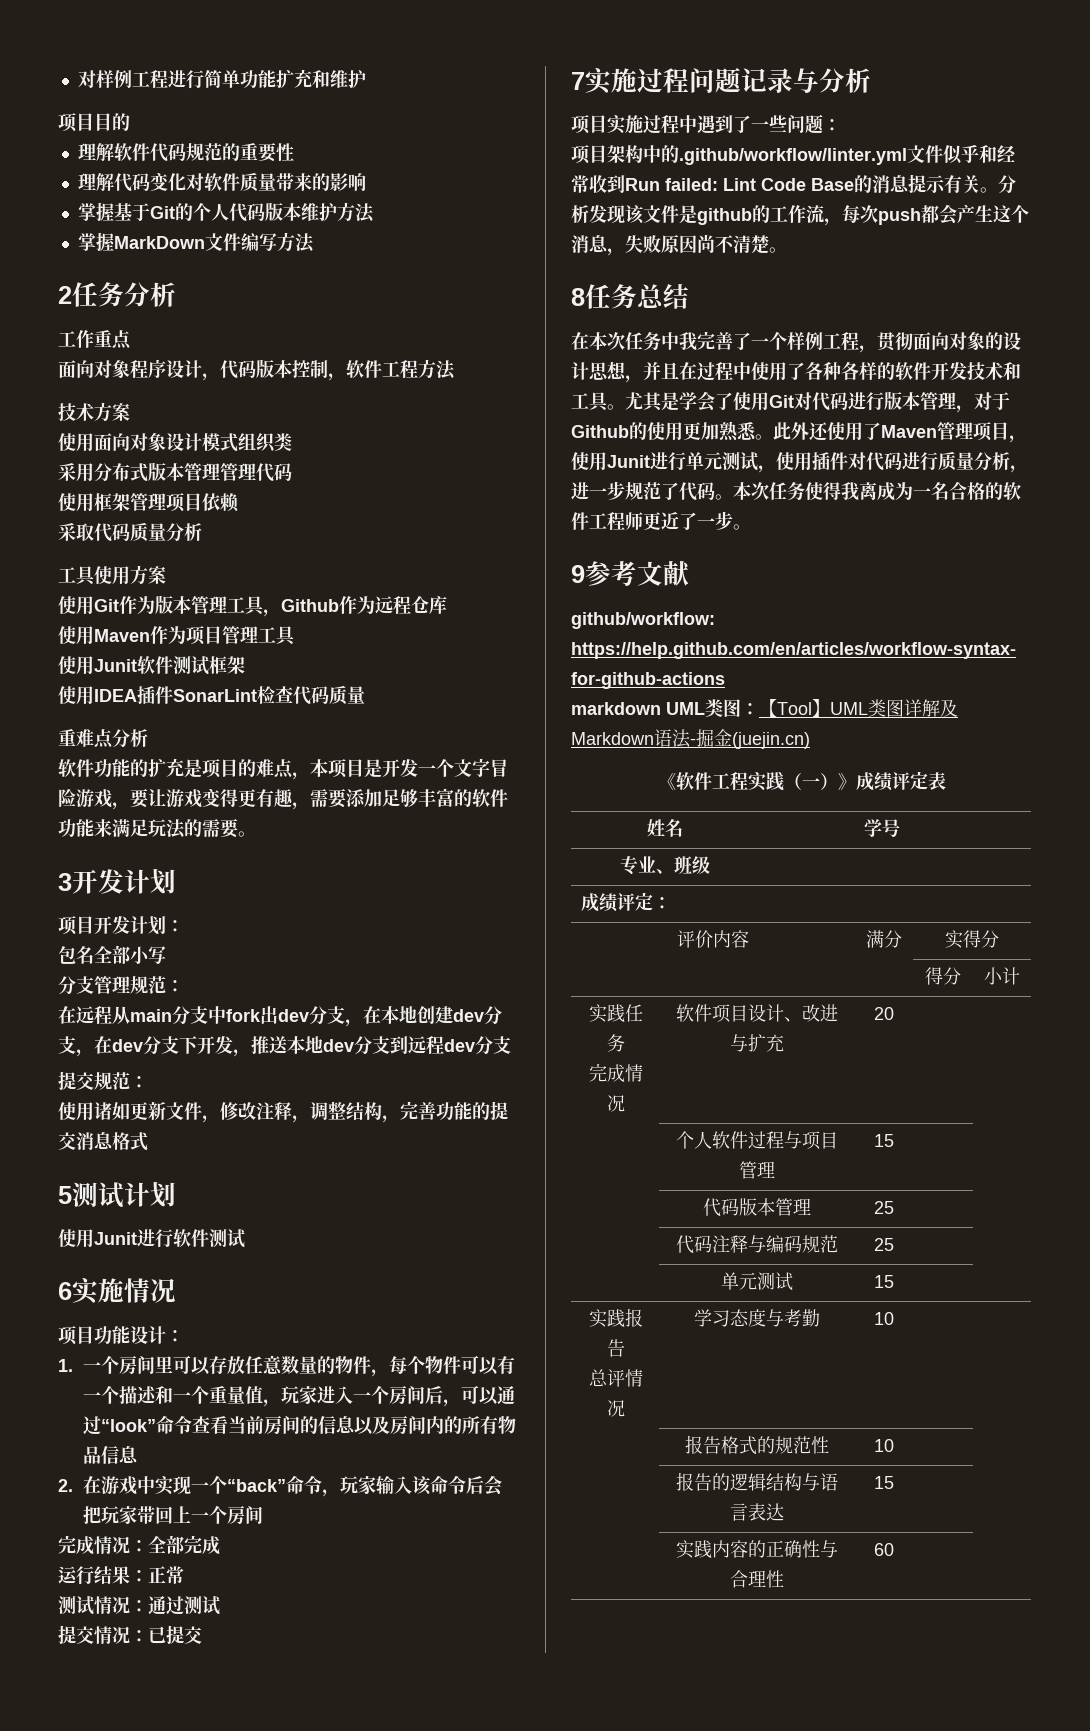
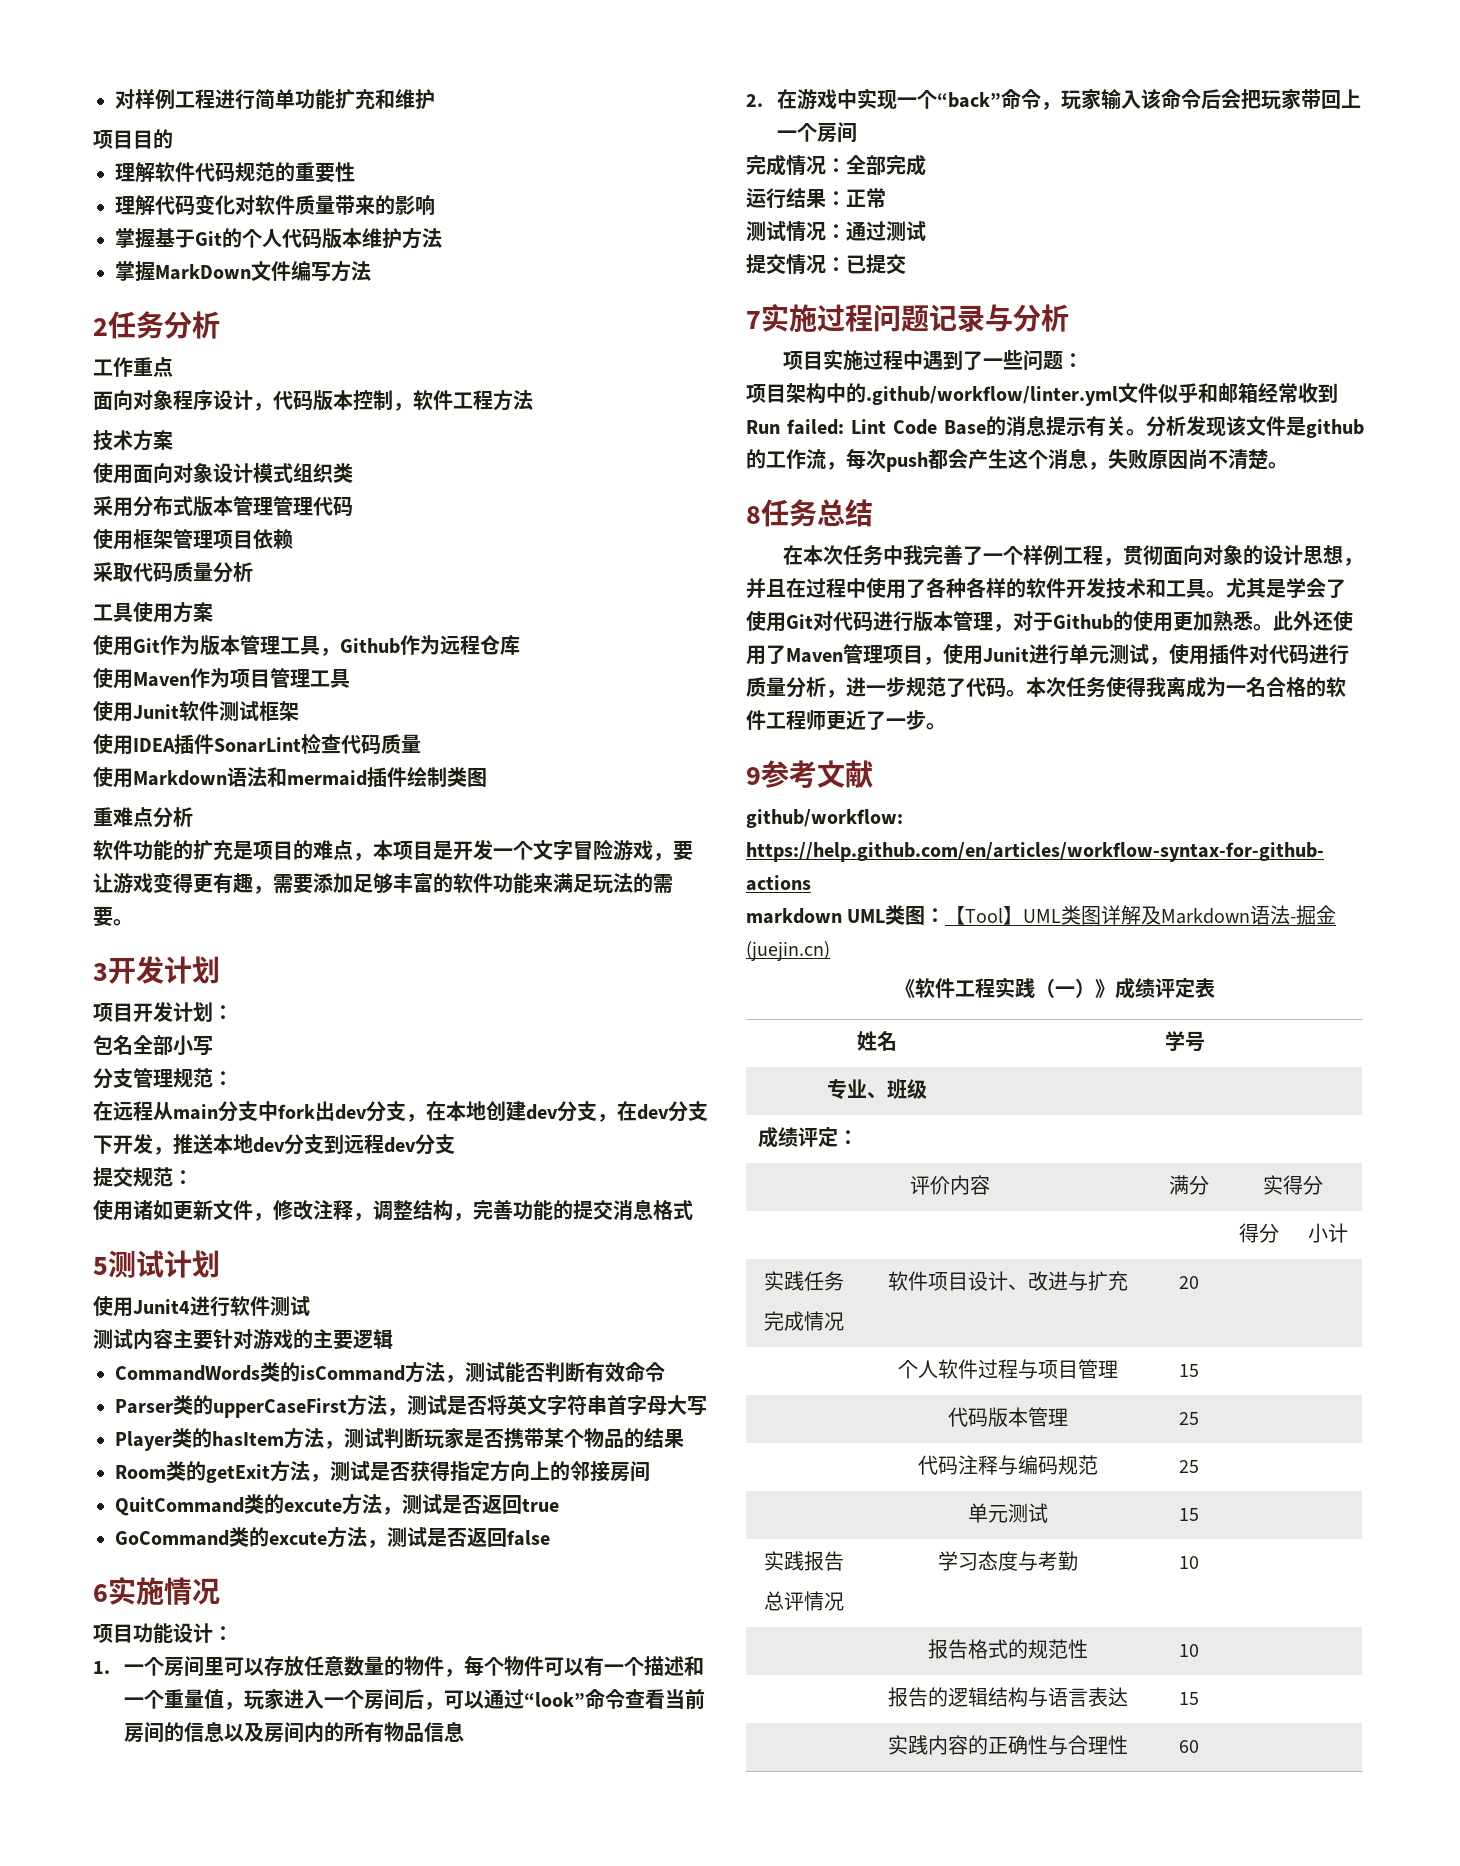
(365, 695) none -> [93,766,487,788] // 使用Markdown语法和mermaid插件绘制类图
[94,1232,137,1245] Junit -> [133,1299,190,1314] Junit4
(245, 1238) none -> [93,1329,393,1350] [115,1362,665,1383] [115,1395,707,1418] [115,1428,684,1451] [115,1461,650,1483] [115,1494,559,1516] [115,1527,550,1548] // 测试内容主要针对游戏的主要逻辑 // CommandWords类的isCommand方法，测试能否判断有效命令 // Parser类的upperCaseFirst方法，测试是否将英文字符串首字母大写 // Player类的hasItem方法，测试判断玩家是否携带某个物品的结果 // Room类的getExit方法，测试是否获得指定方向上的邻接房间 // QuitCommand类的excute方法，测试是否返回true // GoCommand类的excute方法，测试是否返回false
(997, 154) none -> [1218,383,1258,403] 邮箱

